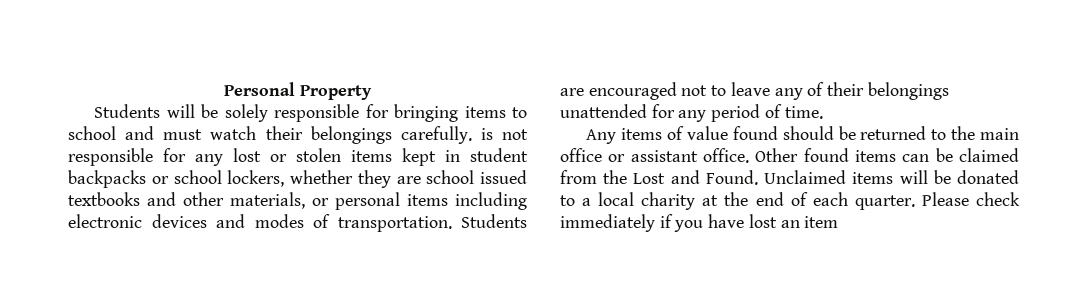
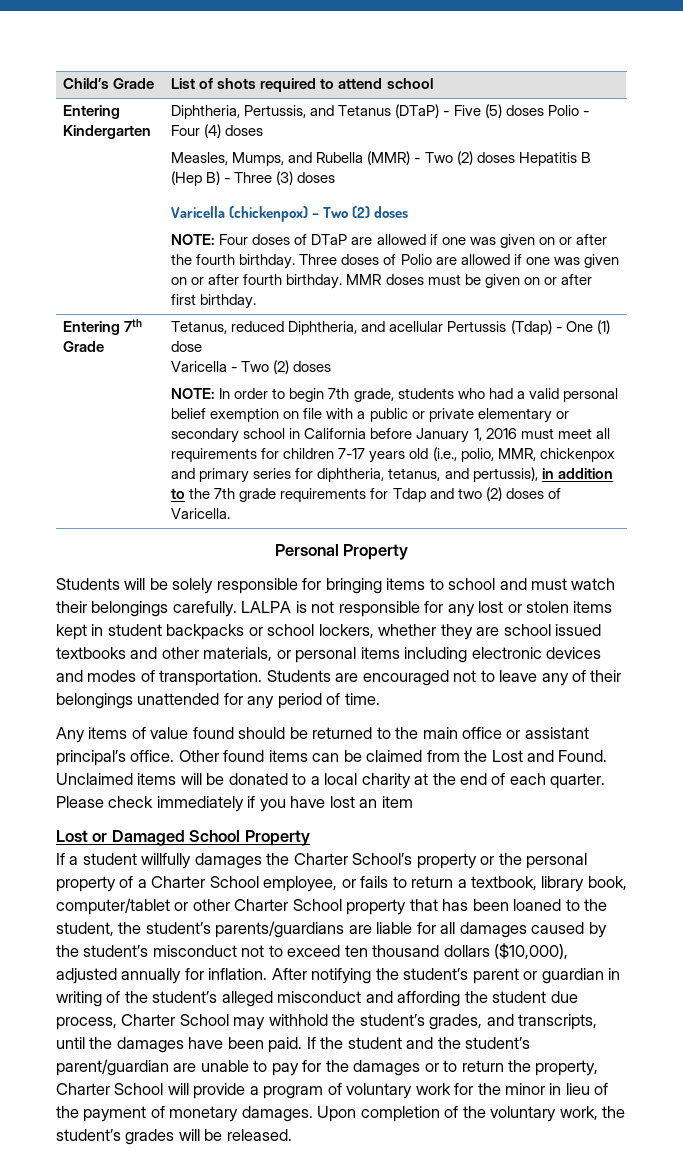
(224, 89) none -> [63,78,155,89] [171,78,433,92] [63,105,121,119] [63,125,152,139] [171,104,589,119] [171,124,264,138] [171,151,591,166] [171,171,336,186] [171,206,409,222] [171,234,607,248] [171,254,619,269] [171,274,592,289] [171,294,257,309] [63,319,143,335] [63,341,105,352] [171,320,610,335] [171,341,203,352] [171,360,332,374] [171,388,618,402] [171,408,569,423] [171,428,610,443] [171,447,615,463] [171,467,613,483] [171,487,561,502] [171,508,231,519] Child’s Grade | List of shots required to attend school // Entering Kindergarten | Diphtheria, Pertussis, and Tetanus (DTaP) - Five (5) doses Polio - Four (4) doses // Measles, Mumps, and Rubella (MMR) - Two (2) doses Hepatitis B (Hep B) - Three (3) doses // Varicella (chickenpox) – Two (2) doses // NOTE: Four doses of DTaP are allowed if one was given on or after the fourth birthday. Three doses of Polio are allowed if one was given on or after fourth birthday. MMR doses must be given on or after first birthday. // Entering 7th Grade | Tetanus, reduced Diphtheria, and acellular Pertussis (Tdap) - One (1) dose // Varicella - Two (2) doses // NOTE: In order to begin 7th grade, students who had a valid personal belief exemption on file with a public or private elementary or secondary school in California before January 1, 2016 must meet all requirements for children 7-17 years old (i.e., polio, MMR, chickenpox and primary series for diphtheria, tetanus, and pertussis), in addition to the 7th grade requirements for Tdap and two (2) doses of Varicella. //
(472, 135) none -> [241,601,292,613] LALPA
(698, 156) none -> [56,750,126,766] principal’s
(839, 222) none -> [56,830,310,846] [56,853,588,869] [56,876,627,892] [56,898,608,915] [56,921,607,938] [56,943,569,959] [56,968,621,984] [56,991,578,1007] [56,1014,598,1030] [56,1037,531,1053] [56,1059,599,1076] [56,1083,609,1099] [56,1106,626,1122] [56,1129,292,1145] // Lost or Damaged School Property // If a student willfully damages the Charter School’s property or the personal property of a Charter School employee, or fails to return a textbook, library book, computer/tablet or other Charter School property that has been loaned to the student, the student’s parents/guardians are liable for all damages caused by the student’s misconduct not to exceed ten thousand dollars ($10,000), adjusted annually for inflation. After notifying the student’s parent or guardian in writing of the student’s alleged misconduct and affording the student due process, Charter School may withhold the student’s grades, and transcripts, until the damages have been paid. If the student and the student’s parent/guardian are unable to pay for the damages or to return the property, Charter School will provide a program of voluntary work for the minor in lieu of the payment of monetary damages. Upon completion of the voluntary work, the student’s grades will be released.

